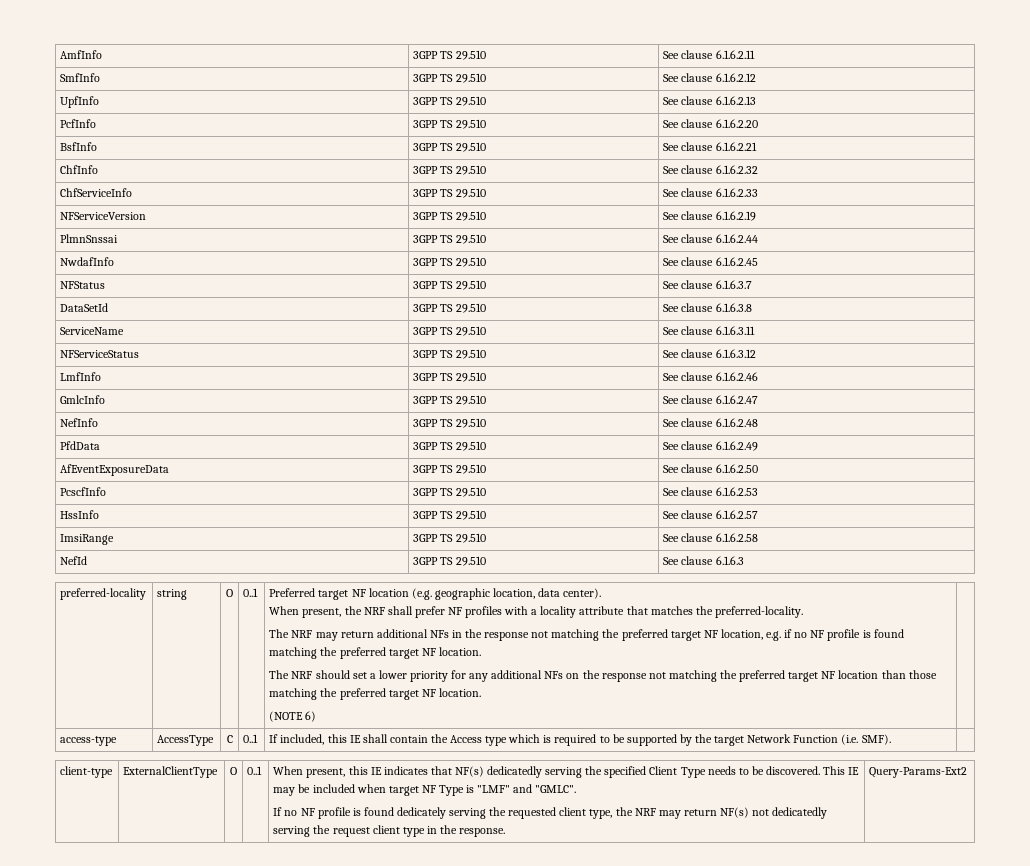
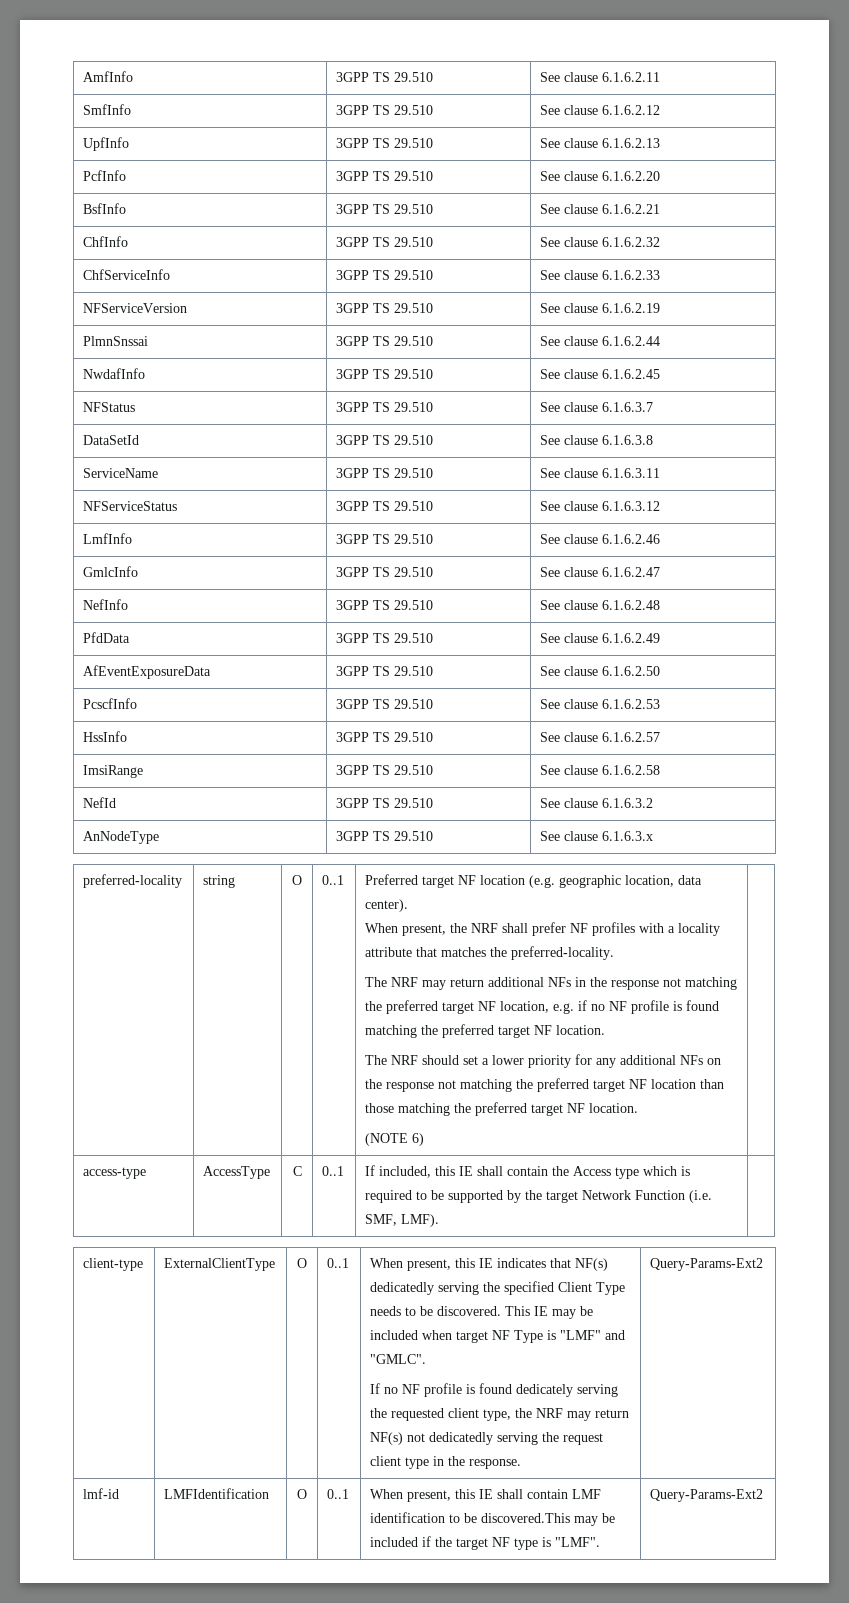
[715,556,744,565] 6.1.6.3 -> [602,798,654,808] [83,831,160,844] [336,831,434,841] [540,831,654,841] 6.1.6.3.2 // AnNodeType | 3GPP TS 29.510 | See clause 6.1.6.3.x
[861,734,891,745] SMF). -> [365,1214,440,1227] SMF, LMF).
(968, 772) none -> [83,1488,120,1499] [164,1488,270,1499] [297,1489,307,1499] [327,1489,350,1499] [370,1489,602,1502] [370,1512,616,1526] [370,1536,601,1550] [650,1489,764,1502] // lmf-id | LMFIdentification | O | 0..1 | When present, this IE shall contain LMF identification to be discovered.This may be included if the target NF type is "LMF". | Query-Params-Ext2

